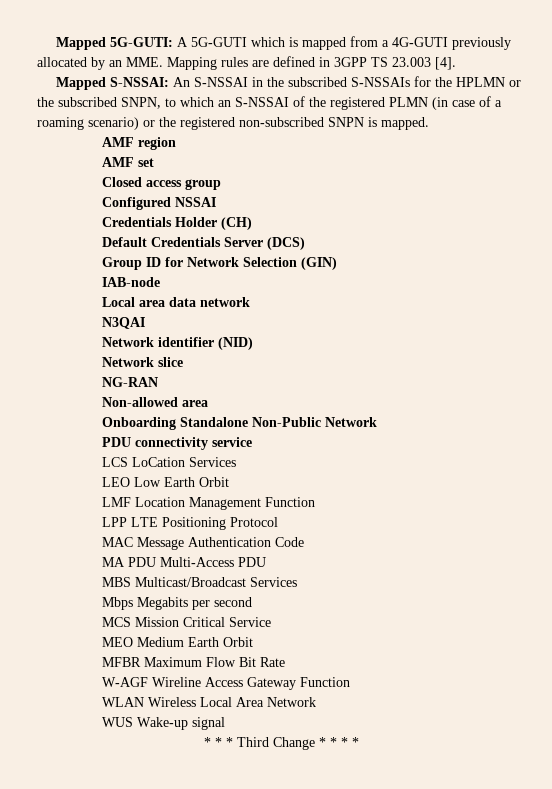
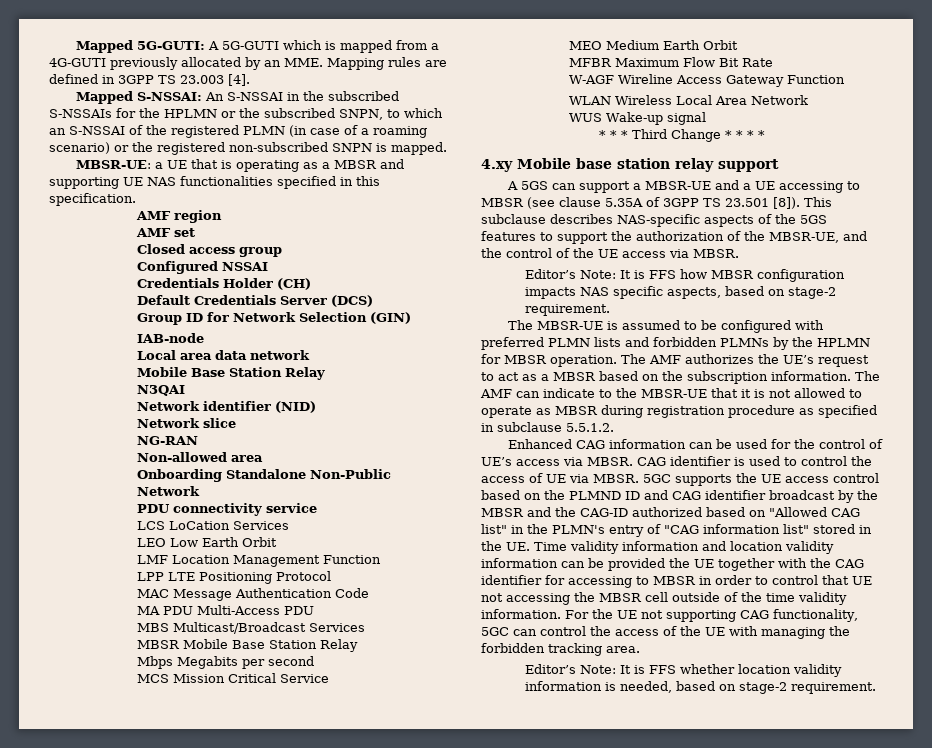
(429, 123) none -> [76,159,405,172] [49,176,380,189] [49,193,136,206] // MBSR-UE: a UE that is operating as a MBSR and supporting UE NAS functionalities specified in this specification.
(250, 302) none -> [137,367,326,380] // Mobile Base Station Relay
(297, 582) none -> [137,639,359,652] // MBSR Mobile Base Station Relay
(359, 742) none -> [481,158,779,172] [507,180,861,193] [481,197,832,209] [481,214,827,227] [481,231,867,244] [481,248,739,258] [525,269,846,282] [525,286,837,299] [525,304,611,316] [508,320,825,333] [481,337,870,350] [481,354,869,367] [481,371,880,384] [480,388,862,398] [481,405,877,418] [481,422,614,432] [508,439,884,449] [481,456,872,466] [481,473,879,486] [481,490,878,503] [481,507,860,517] [481,524,872,537] [481,541,834,554] [481,558,864,571] [481,575,872,588] [481,592,847,605] [481,609,858,622] [481,626,850,639] [481,643,640,656] [525,664,843,677] [525,681,877,694] // 4.xy Mobile base station relay support // A 5GS can support a MBSR-UE and a UE accessing to MBSR (see clause 5.35A of 3GPP TS 23.501 [8]). This subclause describes NAS-specific aspects of the 5GS features to support the authorization of the MBSR-UE, and the control of the UE access via MBSR. // Editor’s Note: It is FFS how MBSR configuration impacts NAS specific aspects, based on stage-2 requirement. // The MBSR-UE is assumed to be configured with preferred PLMN lists and forbidden PLMNs by the HPLMN for MBSR operation. The AMF authorizes the UE’s request to act as a MBSR based on the subscription information. The AMF can indicate to the MBSR-UE that it is not allowed to operate as MBSR during registration procedure as specified in subclause 5.5.1.2. // Enhanced CAG information can be used for the control of UE’s access via MBSR. CAG identifier is used to control the access of UE via MBSR. 5GC supports the UE access control based on the PLMND ID and CAG identifier broadcast by the MBSR and the CAG-ID authorized based on "Allowed CAG list" in the PLMN's entry of "CAG information list" stored in the UE. Time validity information and location validity information can be provided the UE together with the CAG identifier for accessing to MBSR in order to control that UE not accessing the MBSR cell outside of the time validity information. For the UE not supporting CAG functionality, 5GC can control the access of the UE with managing the forbidden tracking area. // Editor’s Note: It is FFS whether location validity information is needed, based on stage-2 requirement.

